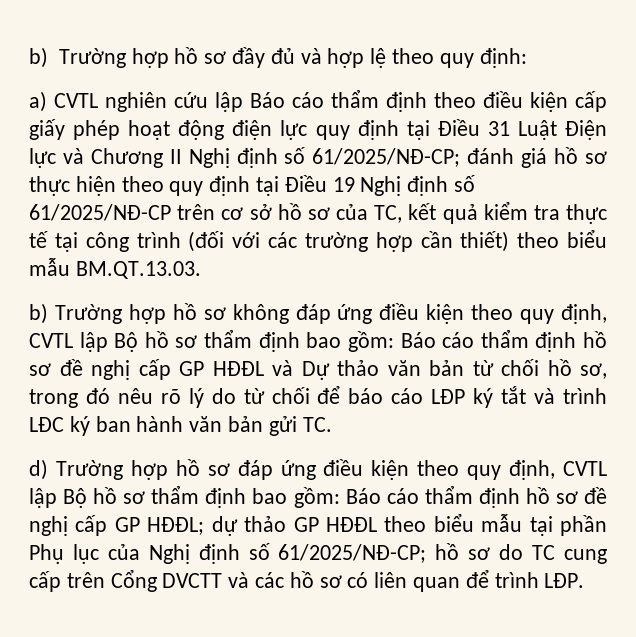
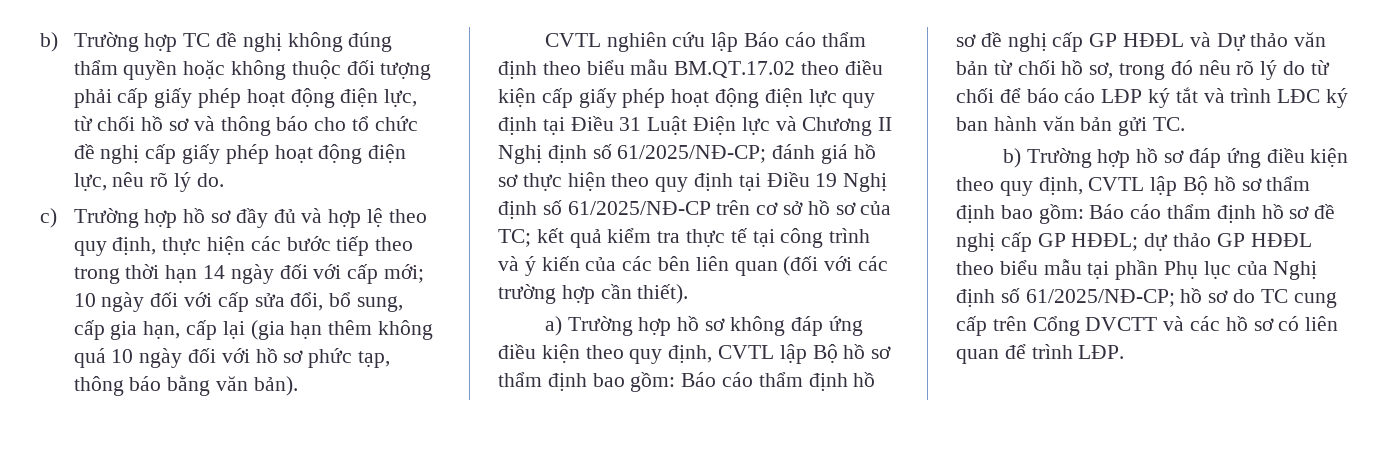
[29,47,169,68] b) Trường hợp -> [40,32,393,52] [73,60,432,80] [73,88,418,108] [73,116,418,136] [73,144,407,164] [73,172,224,192] [40,208,178,228] b) Trường hợp TC đề nghị không đúng thẩm quyền hoặc không thuộc đối tượng phải cấp giấy phép hoạt động điện lực, từ chối hồ sơ và thông báo cho tổ chức đề nghị cấp giấy phép hoạt động điện lực, nêu rõ lý do. // c) Trường hợp
[479,48,527,68] [29,91,47,112] định: // a) -> [112,236,414,256] [73,264,424,284] [73,292,403,312] [73,320,433,340] [73,348,390,368] [73,375,298,396] định, thực hiện các bước tiếp theo trong thời hạn 14 ngày đối với cấp mới; 10 ngày đối với cấp sửa đổi, bổ sung, cấp gia hạn, cấp lại (gia hạn thêm không quá 10 ngày đối với hồ sơ phức tạp, thông báo bằng văn bản). //
(476, 100) none -> [586,59,840,78] biểu mẫu BM.QT.17.02 theo
[374,205,403,223] TC, -> [498,229,531,247] TC;
(181, 240) none -> [498,256,778,276] và ý kiến của các bên liên quan
[460,230,607,252] [29,258,201,279] [29,303,48,324] thiết) theo biểu mẫu BM.QT.13.03. // b) -> [637,284,689,304] [544,316,562,336] thiết). // a)
[29,459,48,480] d) -> [1002,148,1021,168] b)

